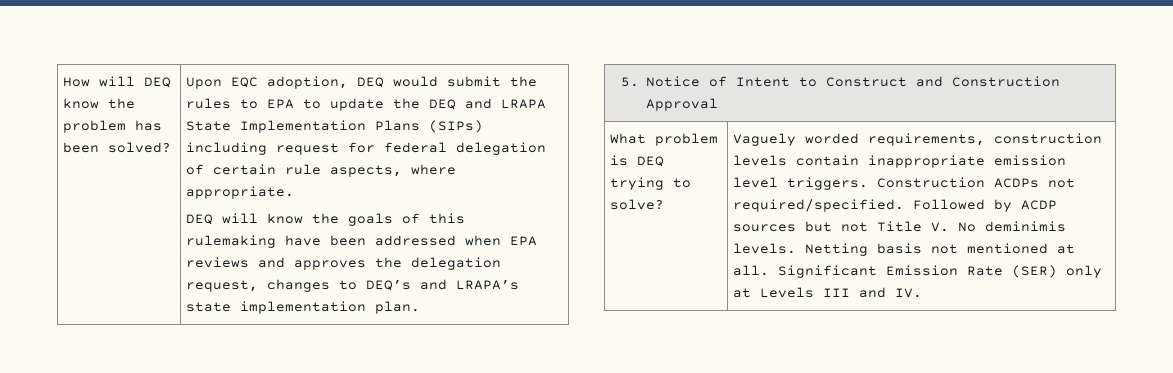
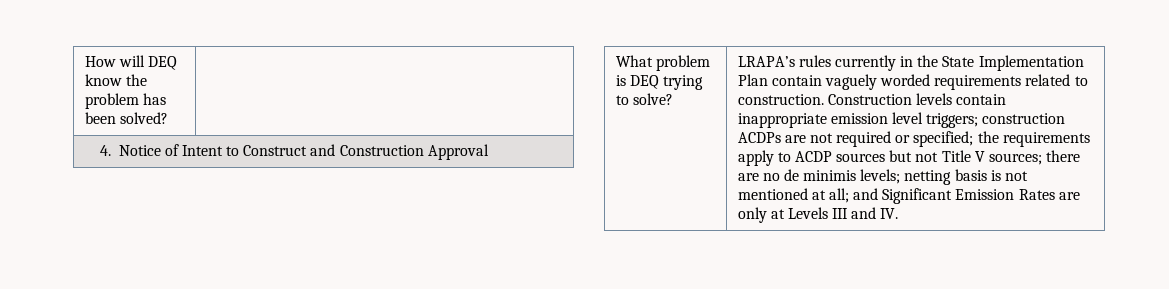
[186,76,538,89] [186,98,547,111] [186,120,484,133] [186,142,547,155] [186,164,457,177] [186,186,295,199] [186,213,466,226] [186,235,538,248] [186,257,502,270] [186,279,520,292] [186,301,421,314] [621,77,640,87] Upon EQC adoption, DEQ would submit the rules to EPA to update the DEQ and LRAPA State Implementation Plans (SIPs) including request for federal delegation of certain rule aspects, where appropriate. // DEQ will know the goals of this rulemaking have been addressed when EPA reviews and approves the delegation request, changes to DEQ’s and LRAPA’s state implementation plan. // 5. -> [99,145,111,156] // 4.
[733,133,1103,146] Vaguely worded requirements, construction -> [737,55,1084,71] [737,74,1088,90] [737,94,912,105] LRAPA’s rules currently in the State Implementation Plan contain vaguely worded requirements related to construction. Construction
[787,177,1076,190] [733,199,1013,212] triggers. Construction ACDPs not required/specified. Followed by -> [926,113,1066,128] [737,131,1090,147] [737,150,791,166] triggers; construction ACDPs are not required or specified; the requirements apply to
[931,221,1067,232] [733,243,1076,256] [733,265,1058,278] V. No deminimis levels. Netting basis not mentioned at all. Significant Emission Rate (SER) -> [974,150,1081,165] [737,169,1029,185] [737,188,1080,204] V sources; there are no de minimis levels; netting basis is not mentioned at all; and Significant Emission Rates are

